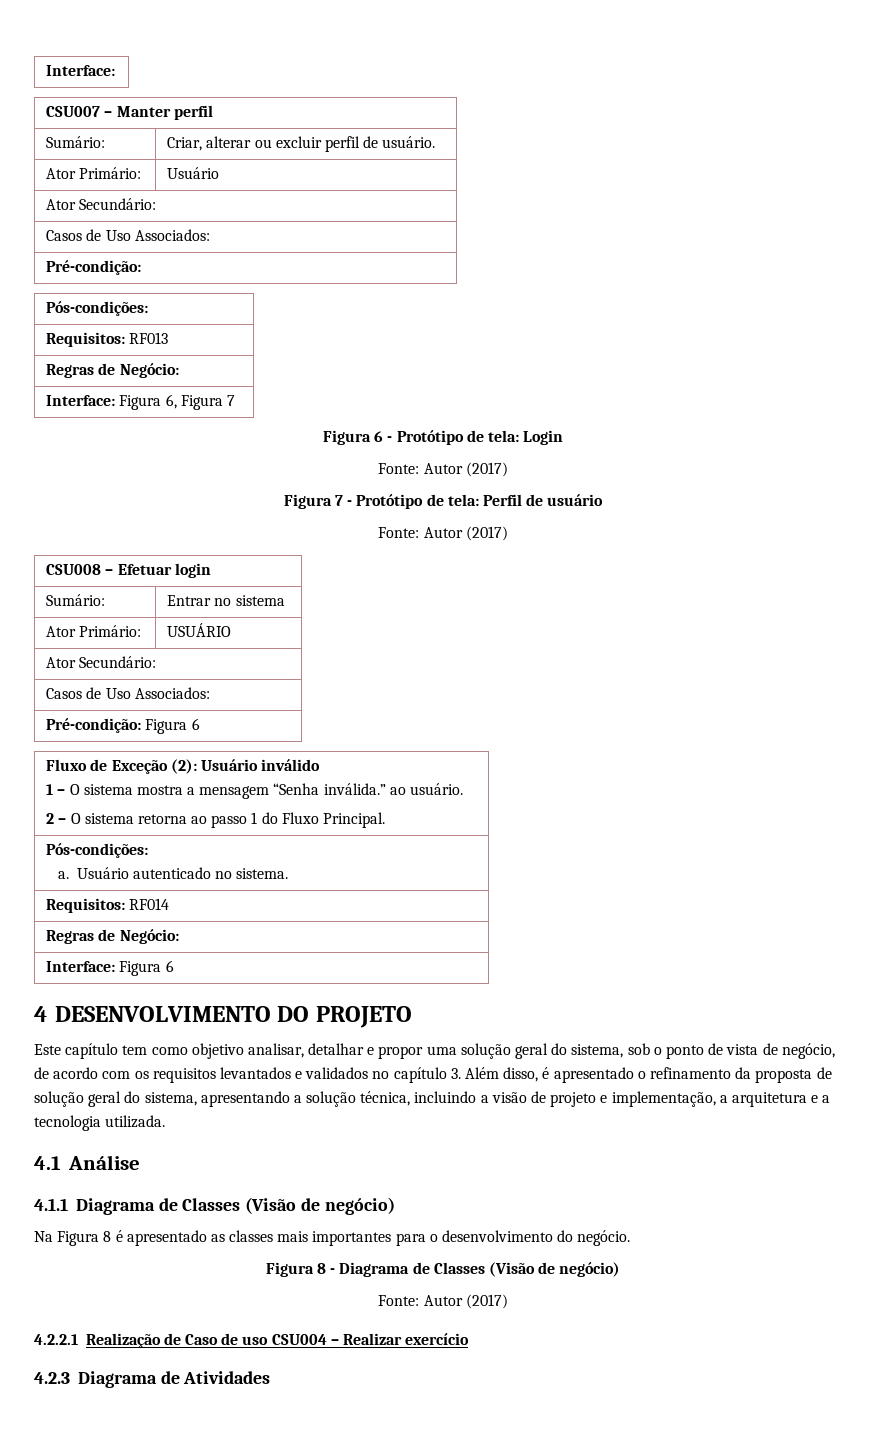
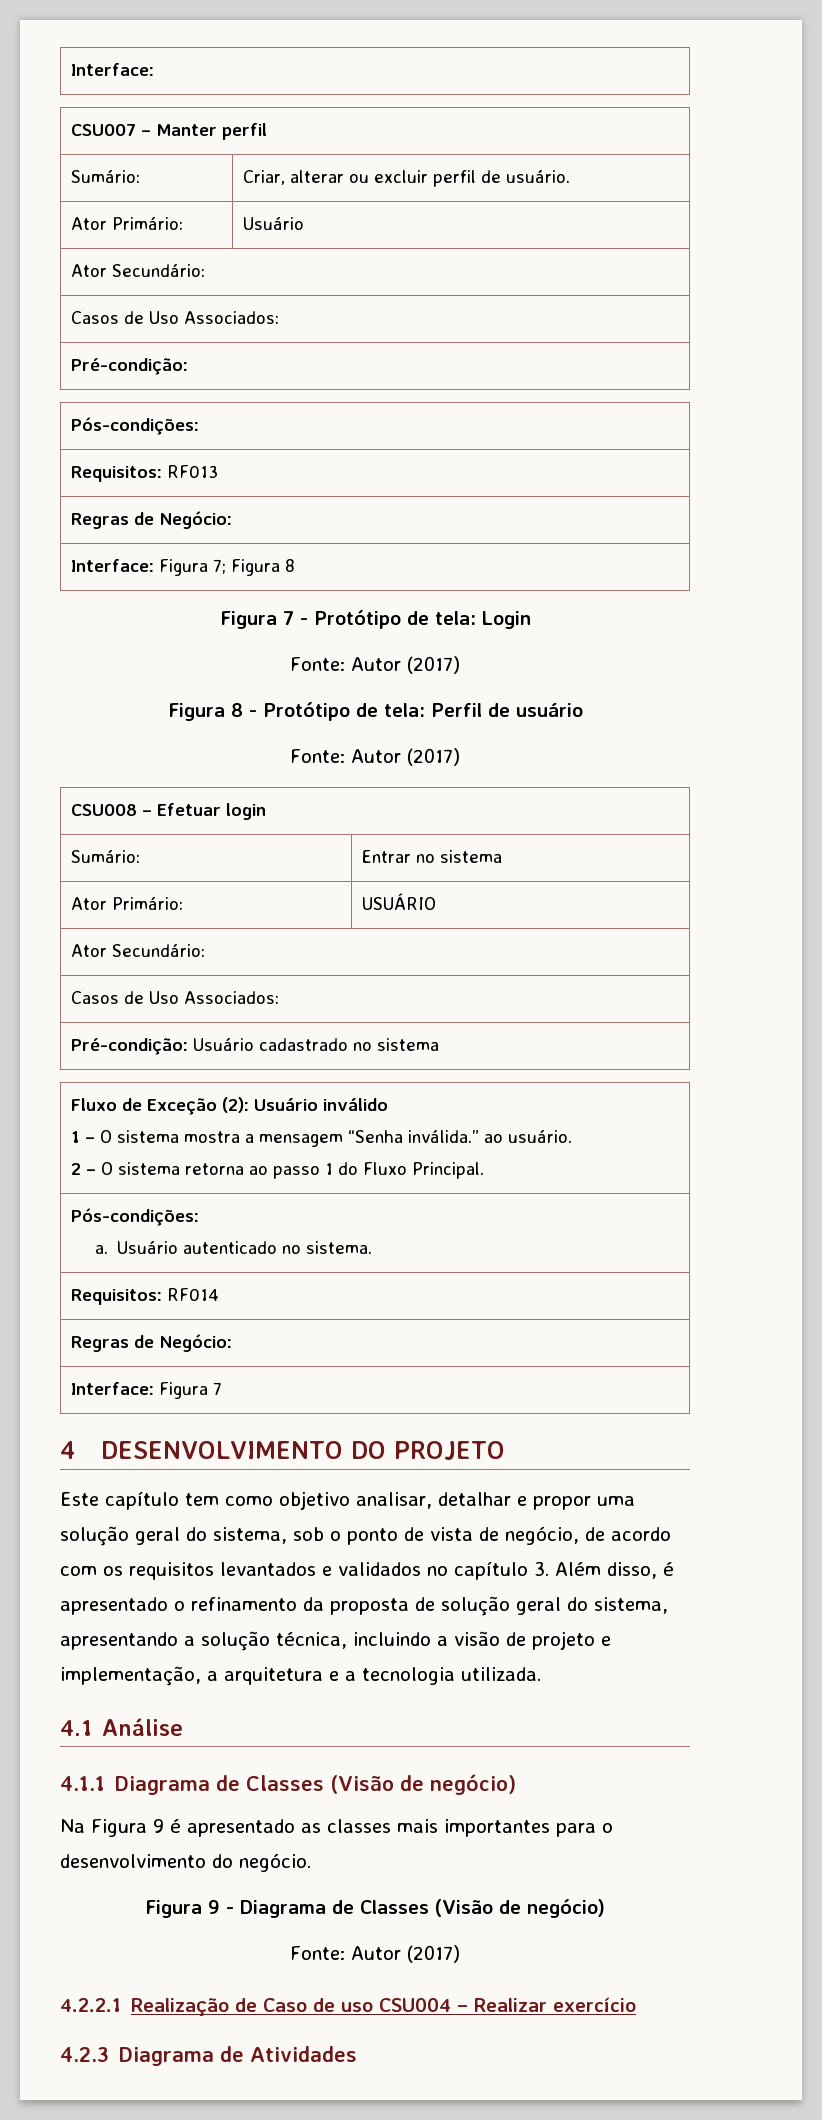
[165,394,235,410] [322,430,384,445] 6, Figura 7 // Figura 6 -> [212,559,295,576] [219,611,294,629] 7; Figura 8 // Figura 7
[334,495,343,506] 7 -> [230,703,243,717] 8
[145,718,200,734] Figura 6 -> [192,1038,439,1051] Usuário cadastrado no sistema
[165,960,174,972] 6 -> [212,1382,222,1395] 7
[103,1231,112,1242] 8 -> [153,1819,164,1833] 9
[316,1263,326,1274] 8 -> [208,1900,220,1914] 9

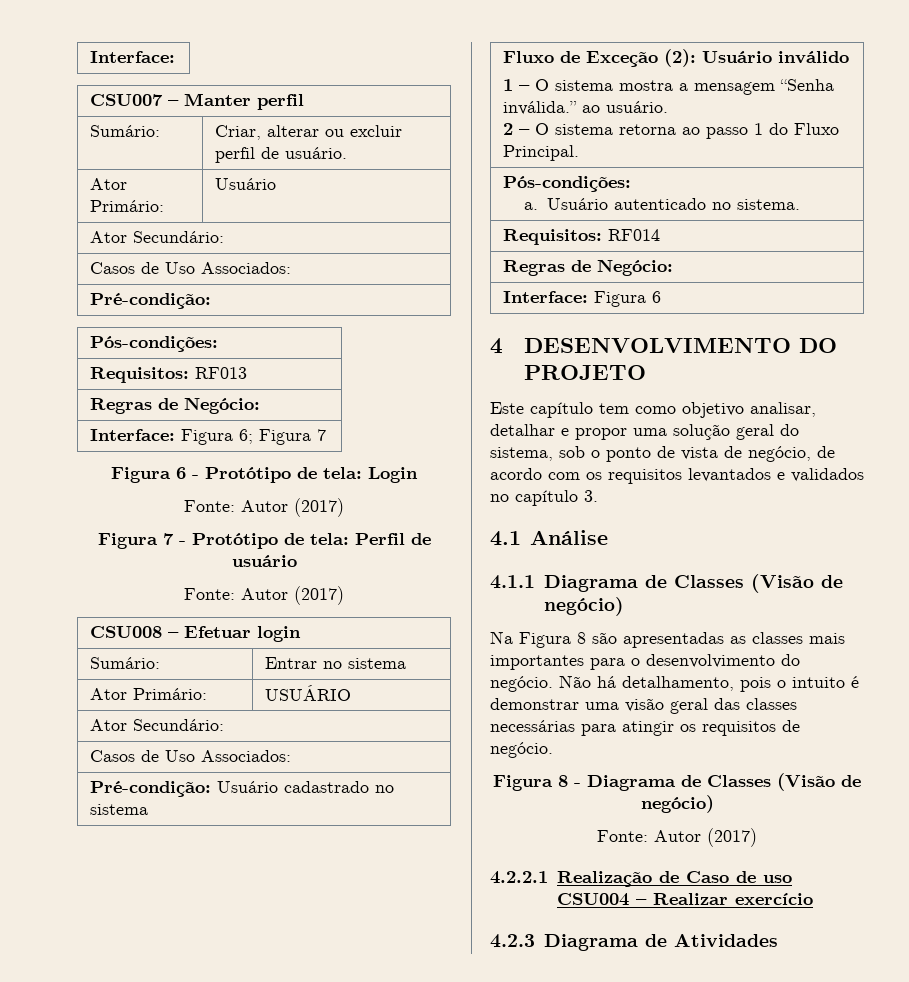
[212,559,295,576] [219,611,294,629] 7; Figura 8 // Figura 7 -> [239,429,327,445] [111,467,186,483] 6; Figura 7 // Figura 6
[230,703,243,717] 8 -> [162,533,174,545] 7
[212,1382,222,1395] 7 -> [652,291,662,303] 6
[555,1562,674,1579] [60,1596,668,1616] [60,1631,611,1651] [60,1666,541,1686] Além disso, é apresentado o refinamento da proposta de solução geral do sistema, apresentando a solução técnica, incluindo a visão de projeto e implementação, a arquitetura e a tecnologia utilizada. -> (598, 496) none
[153,1819,295,1837] 9 é apresentado -> [577,632,724,648] 8 são apresentadas
[145,1900,220,1918] // Figura 9 -> [559,675,859,692] [490,698,797,714] [490,720,800,736] [490,742,553,758] [493,775,568,791] Não há detalhamento, pois o intuito é demonstrar uma visão geral das classes necessárias para atingir os requisitos de negócio. // Figura 8

